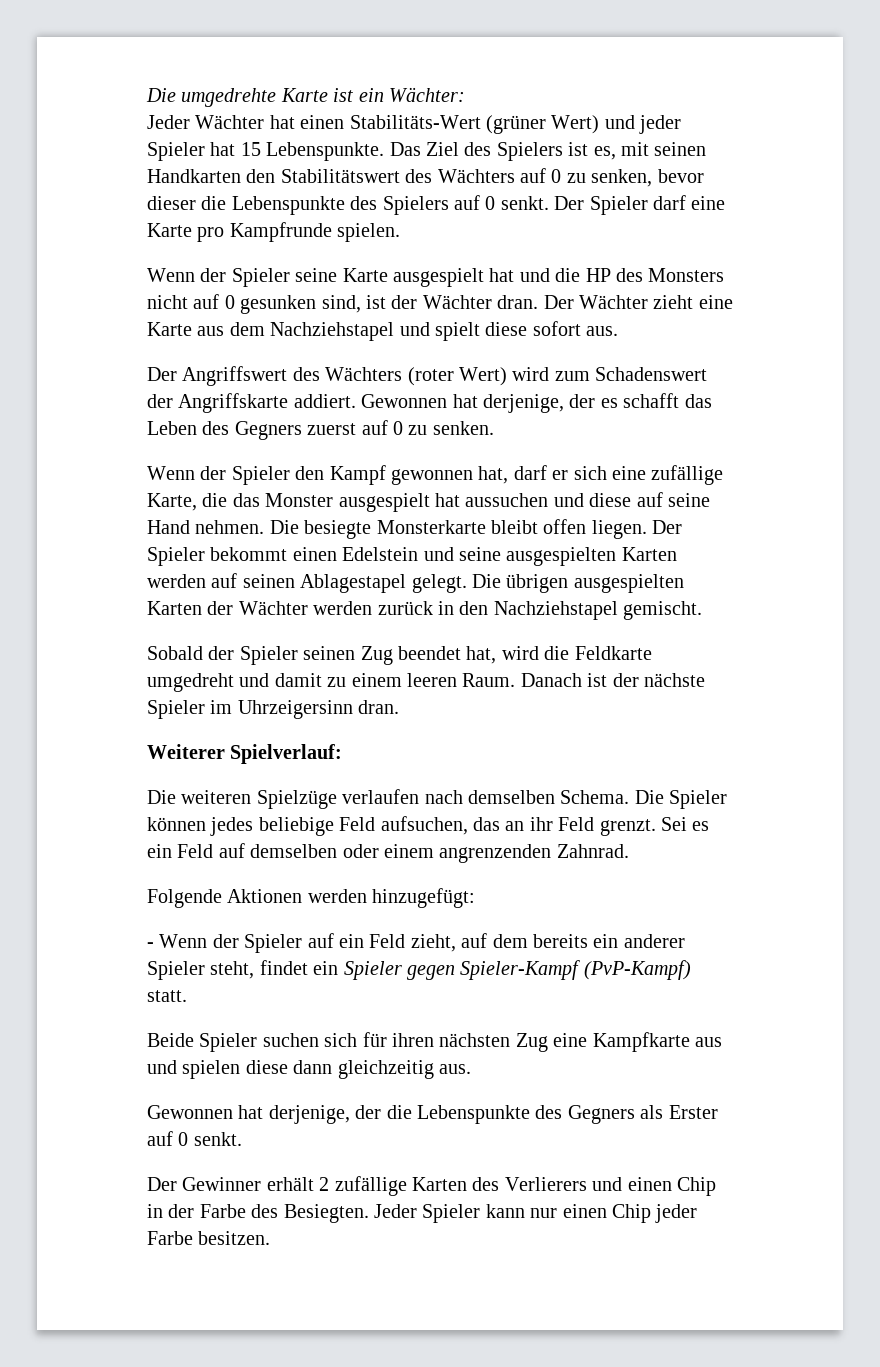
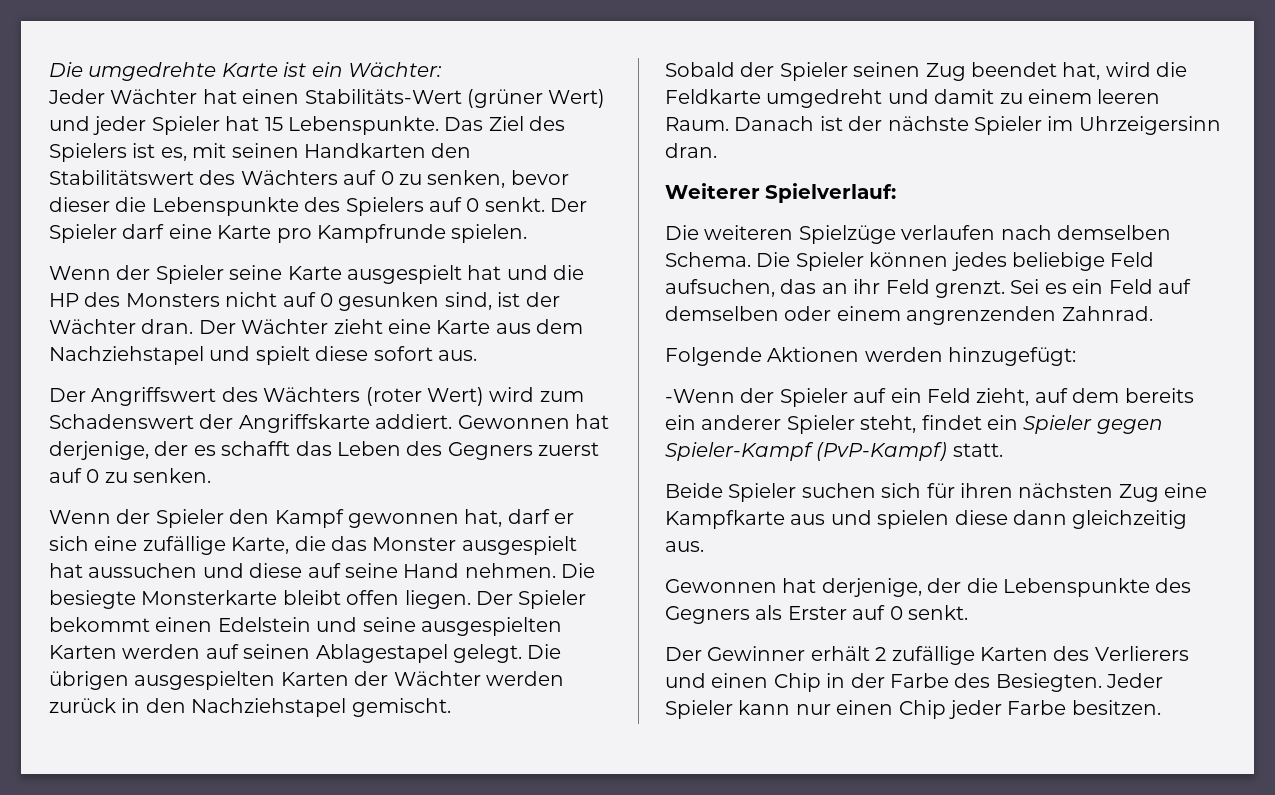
[147,934,208,948] - Wenn -> [665,389,735,403] -Wenn

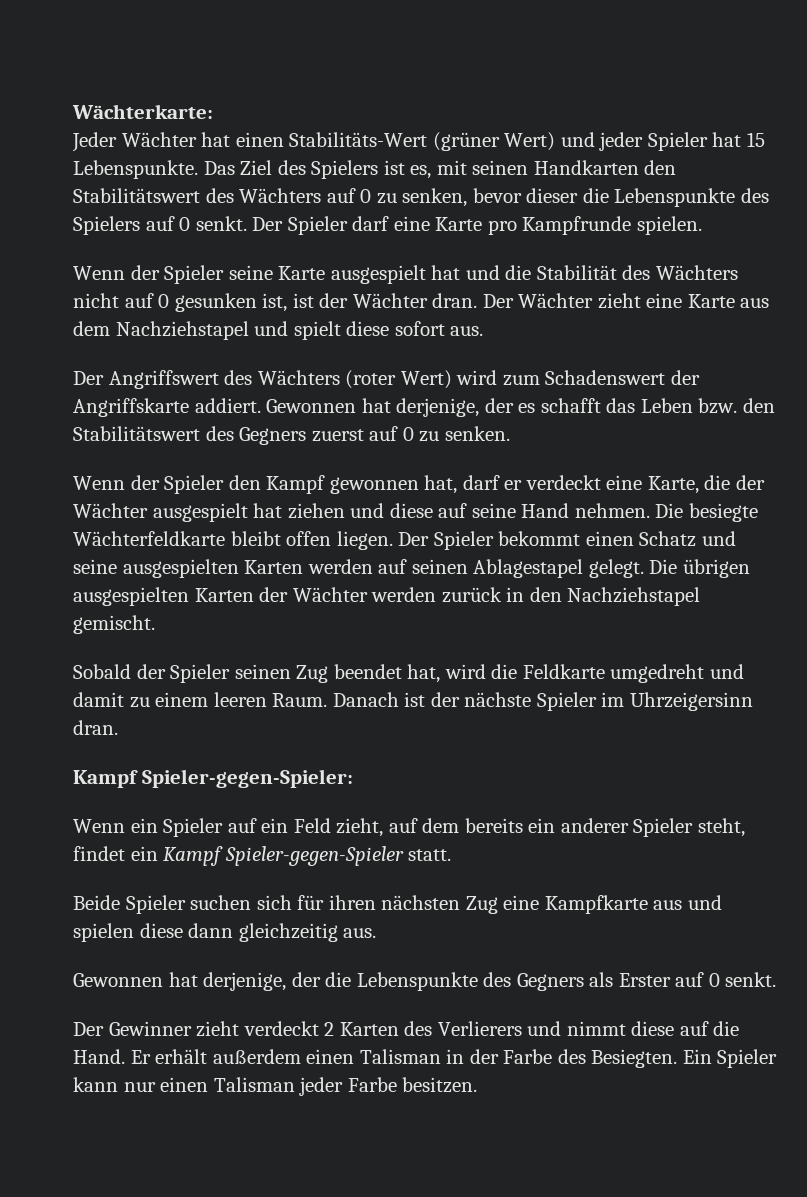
[49,62,442,81] Die umgedrehte Karte ist ein Wächter: -> [72,104,213,119] Wächterkarte:
[49,292,220,307] HP des Monsters -> [536,265,738,280] Stabilität des Wächters
[444,292,492,310] sind, -> [262,293,288,312] ist,
(401, 448) none -> [698,398,775,414] [73,426,200,441] bzw. den Stabilitätswert
[49,536,577,555] [49,563,198,578] sich eine zufällige Karte, die das Monster ausgespielt hat aussuchen -> [525,475,765,494] [73,503,345,522] verdeckt eine Karte, die der Wächter ausgespielt hat ziehen
[141,590,278,605] Monsterkarte -> [73,531,225,546] Wächterfeldkarte
[217,617,311,632] Edelstein -> [639,531,697,547] Schatz
[665,183,897,203] [665,225,1171,244] [665,252,1155,271] [665,279,1191,298] [665,306,1153,325] [665,347,1077,366] [665,388,775,403] Weiterer Spielverlauf: // Die weiteren Spielzüge verlaufen nach demselben Schema. Die Spieler können jedes beliebige Feld aufsuchen, das an ihr Feld grenzt. Sei es ein Feld auf demselben oder einem angrenzenden Zahnrad. // Folgende Aktionen werden hinzugefügt: // -Wenn der -> [73,769,353,788] [73,818,158,833] Kampf Spieler-gegen-Spieler: // Wenn ein
[1023,415,1163,434] [665,442,948,461] Spieler gegen Spieler-Kampf (PvP-Kampf) -> [163,846,404,866] Kampf Spieler-gegen-Spieler
[810,646,975,665] erhält 2 zufällige -> [196,1021,335,1037] zieht verdeckt 2
[711,673,821,692] einen Chip -> [566,1021,740,1036] [73,1049,441,1064] nimmt diese auf die Hand. Er erhält außerdem einen Talisman
[1106,673,1164,688] Jeder -> [682,1049,712,1064] Ein
[898,700,946,719] Chip -> [213,1077,295,1092] Talisman

